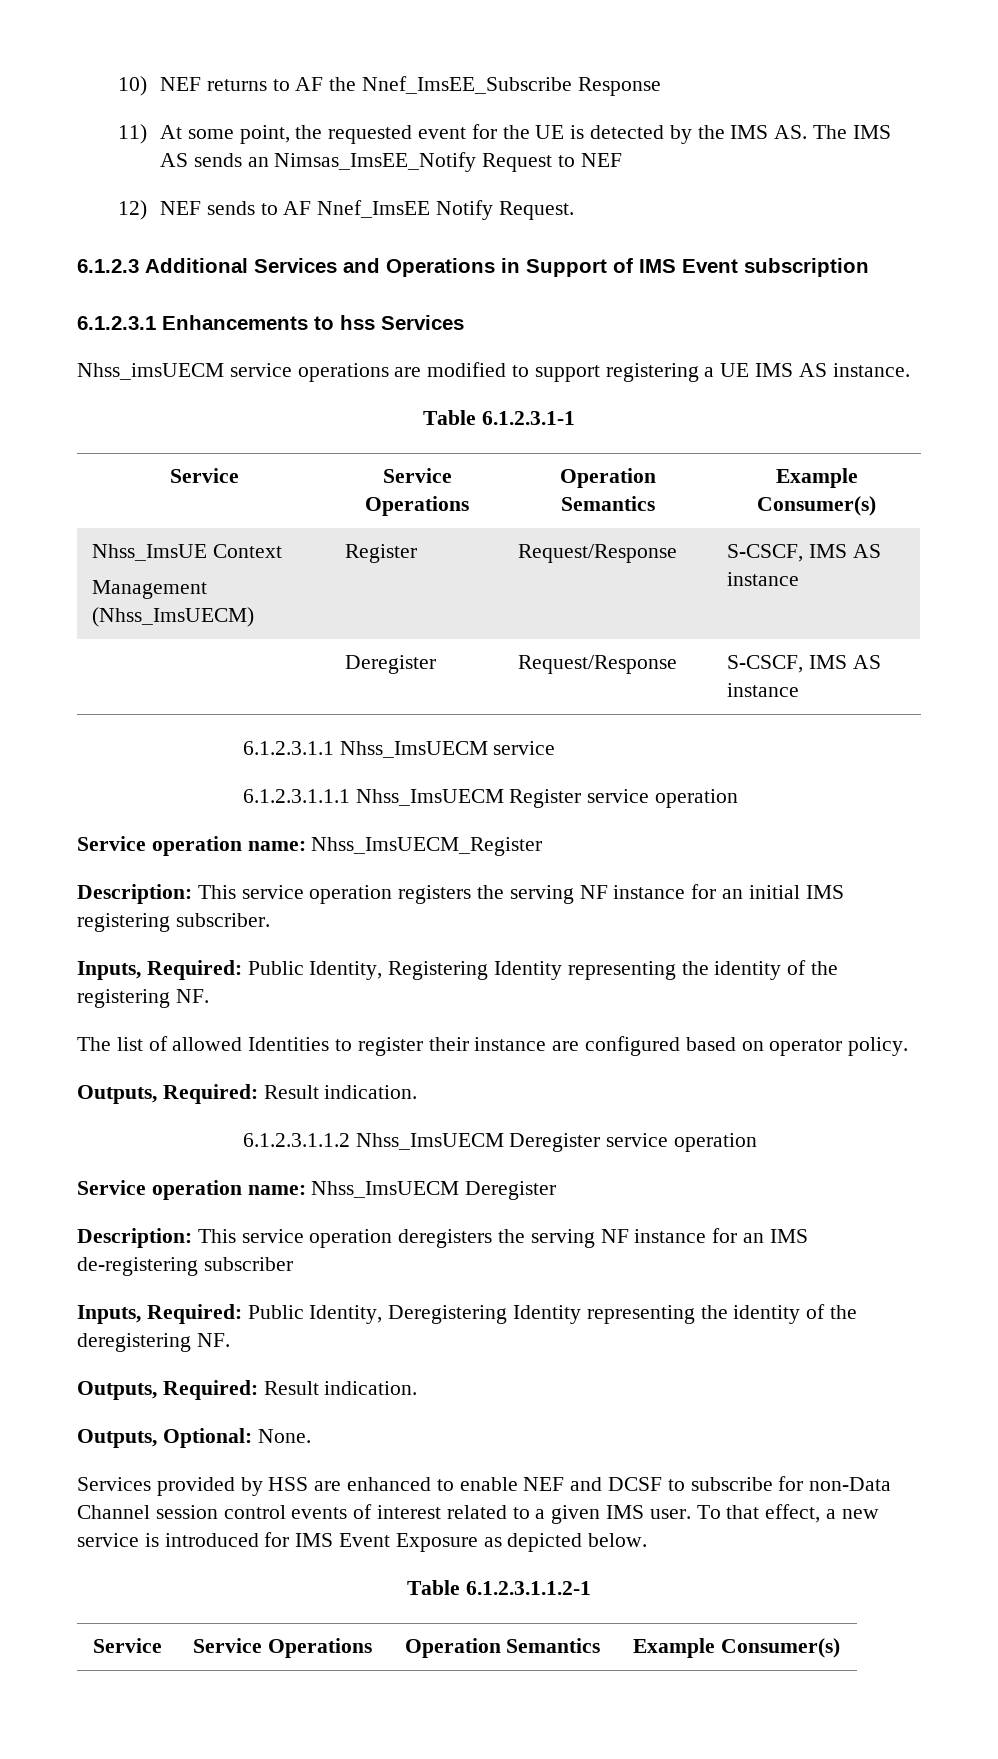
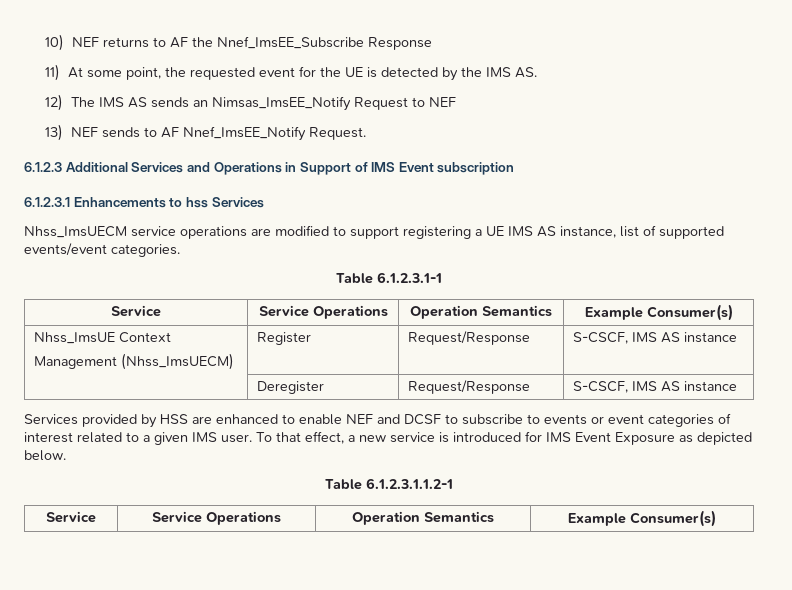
(808, 132) none -> [45,94,64,111] // 12)
[118,200,148,220] 12) -> [45,124,64,141] 13)
[317,200,493,220] Nnef_ImsEE Notify -> [182,126,306,141] Nnef_ImsEE_Notify
[77,363,224,380] Nhss_imsUECM -> [24,226,127,238] Nhss_ImsUECM
[832,363,910,377] instance. -> [560,225,724,239] [24,243,180,257] instance, list of supported events/event categories.
[242,741,556,758] [242,789,739,808] [77,836,543,856] [77,884,844,904] [77,913,270,932] [77,960,839,980] [77,989,209,1008] [77,1036,909,1056] [77,1084,418,1104] [242,1133,758,1152] [77,1180,557,1200] [77,1228,808,1248] [77,1257,293,1276] [77,1304,858,1324] [77,1333,230,1352] [77,1380,418,1400] [77,1428,311,1448] // 6.1.2.3.1.1 Nhss_ImsUECM service // 6.1.2.3.1.1.1 Nhss_ImsUECM Register service operation // Service operation name: Nhss_ImsUECM_Register // Description: This service operation registers the serving NF instance for an initial IMS registering subscriber. // Inputs, Required: Public Identity, Registering Identity representing the identity of the registering NF. // The list of allowed Identities to register their instance are configured based on operator policy. // Outputs, Required: Result indication. // 6.1.2.3.1.1.2 Nhss_ImsUECM Deregister service operation // Service operation name: Nhss_ImsUECM Deregister // Description: This service operation deregisters the serving NF instance for an IMS de-registering subscriber // Inputs, Required: Public Identity, Deregistering Identity representing the identity of the deregistering NF. // Outputs, Required: Result indication. // Outputs, Optional: None. -> (738, 386) none
[778,1476,892,1491] [77,1505,348,1519] for non-Data Channel session control events -> [527,414,714,427] to events or event categories

